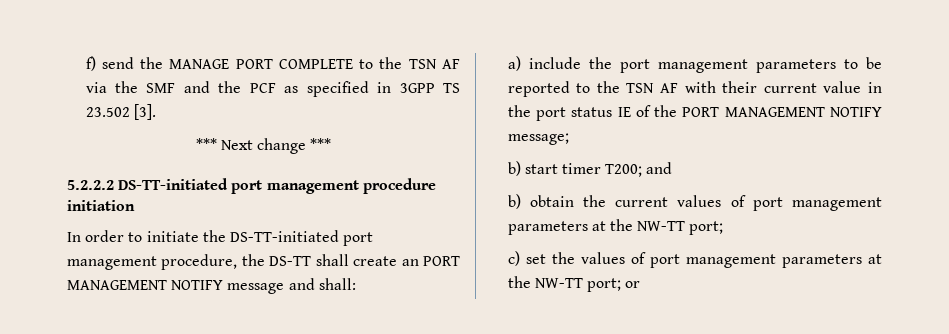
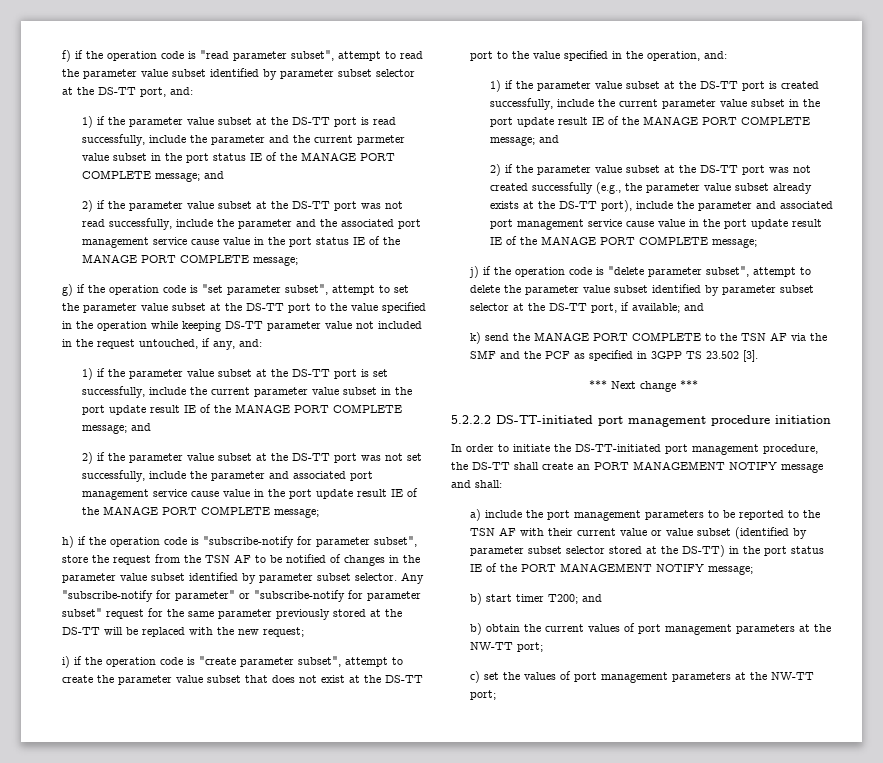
(96, 63) none -> [75,50,424,61] [62,68,416,80] [62,87,194,97] [81,116,396,128] [81,134,405,146] [81,152,395,163] [81,170,224,182] [81,200,403,212] [81,218,421,230] [81,236,400,248] [81,254,298,266] [62,284,410,296] [62,302,427,313] [62,321,423,332] [62,338,263,350] [81,368,388,380] [81,386,412,398] [81,404,402,415] [81,423,151,434] [81,452,422,464] [81,470,373,482] [81,488,418,500] [81,506,319,518] [62,536,418,548] [62,554,421,566] [62,572,425,584] [62,590,422,602] [62,608,403,620] [62,627,305,637] [62,656,404,668] [62,675,424,685] [470,50,728,61] [489,80,819,92] [489,98,820,110] [489,116,810,127] [489,135,559,146] [489,164,811,176] [489,182,812,194] [489,200,833,212] [489,219,822,230] [489,236,757,248] [469,266,812,278] [470,284,815,296] [470,302,705,313] [470,332,482,344] if the operation code is "read parameter subset", attempt to read the parameter value subset identified by parameter subset selector at the DS-TT port, and: // 1) if the parameter value subset at the DS-TT port is read successfully, include the parameter and the current parmeter value subset in the port status IE of the MANAGE PORT COMPLETE message; and // 2) if the parameter value subset at the DS-TT port was not read successfully, include the parameter and the associated port management service cause value in the port status IE of the MANAGE PORT COMPLETE message; // g) if the operation code is "set parameter subset", attempt to set the parameter value subset at the DS-TT port to the value specified in the operation while keeping DS-TT parameter value not included in the request untouched, if any, and: // 1) if the parameter value subset at the DS-TT port is set successfully, include the current parameter value subset in the port update result IE of the MANAGE PORT COMPLETE message; and // 2) if the parameter value subset at the DS-TT port was not set successfully, include the parameter and associated port management service cause value in the port update result IE of the MANAGE PORT COMPLETE message; // h) if the operation code is "subscribe-notify for parameter subset", store the request from the TSN AF to be notified of changes in the parameter value subset identified by parameter subset selector. Any "subscribe-notify for parameter" or "subscribe-notify for parameter subset" request for the same parameter previously stored at the DS-TT will be replaced with the new request; // i) if the operation code is "create parameter subset", attempt to create the parameter value subset that does not exist at the DS-TT port to the value specified in the operation, and: // 1) if the parameter value subset at the DS-TT port is created successfully, include the current parameter value subset in the port update result IE of the MANAGE PORT COMPLETE message; and // 2) if the parameter value subset at the DS-TT port was not created successfully (e.g., the parameter value subset already exists at the DS-TT port), include the parameter and associated port management service cause value in the port update result IE of the MANAGE PORT COMPLETE message; // j) if the operation code is "delete parameter subset", attempt to delete the parameter value subset identified by parameter subset selector at the DS-TT port, if available; and // k)
(862, 87) none -> [651,527,808,539] [470,545,726,557] or value subset (identified by parameter subset selector stored at the DS-TT)
[625,281,641,288] or -> (497, 695) none

